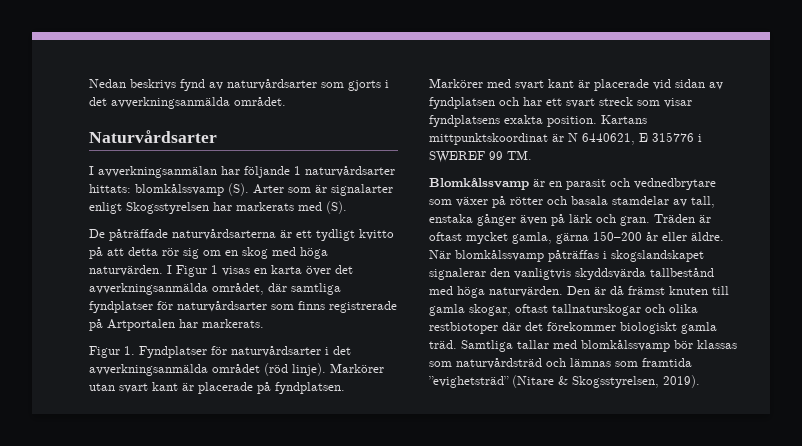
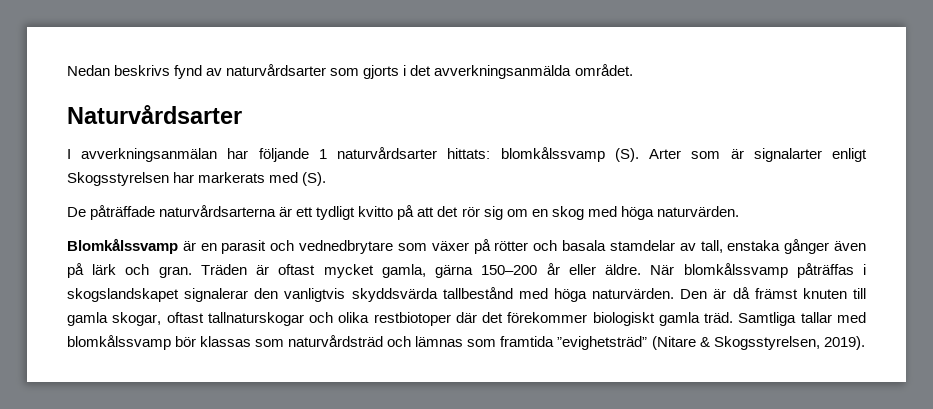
[128,247,158,256] detta -> [437,206,459,217] det
[167,265,353,277] [89,283,341,295] [89,301,397,313] [89,319,264,331] [89,346,351,358] [89,363,384,376] [89,382,345,394] [429,78,723,91] [429,97,692,109] [429,115,647,127] [429,132,702,145] [429,150,532,163] I Figur 1 visas en karta över det avverkningsanmälda området, där samtliga fyndplatser för naturvårdsarter som finns registrerade på Artportalen har markerats. // Figur 1. Fyndplatser för naturvårdsarter i det avverkningsanmälda området (röd linje). Markörer utan svart kant är placerade på fyndplatsen. Markörer med svart kant är placerade vid sidan av fyndplatsen och har ett svart streck som visar fyndplatsens exakta position. Kartans mittpunktskoordinat är N 6440621, E 315776 i SWEREF 99 TM. -> (739, 211) none

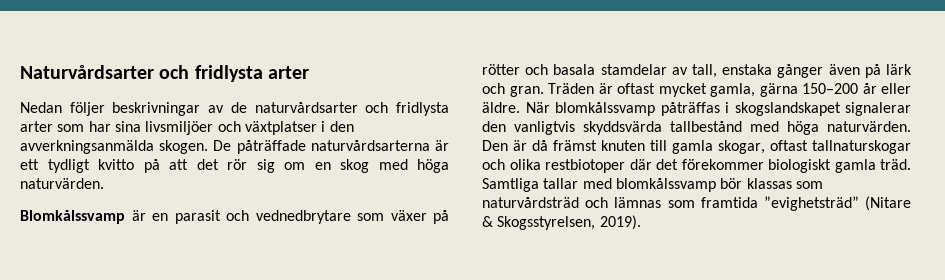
[67,64,633,79] [67,105,242,124] [67,147,868,162] [67,172,327,186] Nedan beskrivs fynd av naturvårdsarter som gjorts i det avverkningsanmälda området. // Naturvårdsarter // I avverkningsanmälan har följande 1 naturvårdsarter hittats: blomkålssvamp (S). Arter som är signalarter enligt Skogsstyrelsen har markerats med (S). // -> [20,65,310,82] [20,102,450,116] [20,121,354,135] [20,140,209,154] Naturvårdsarter och fridlysta arter // Nedan följer beskrivningar av de naturvårdsarter och fridlysta arter som har sina livsmiljöer och växtplatser i den avverkningsanmälda skogen.

